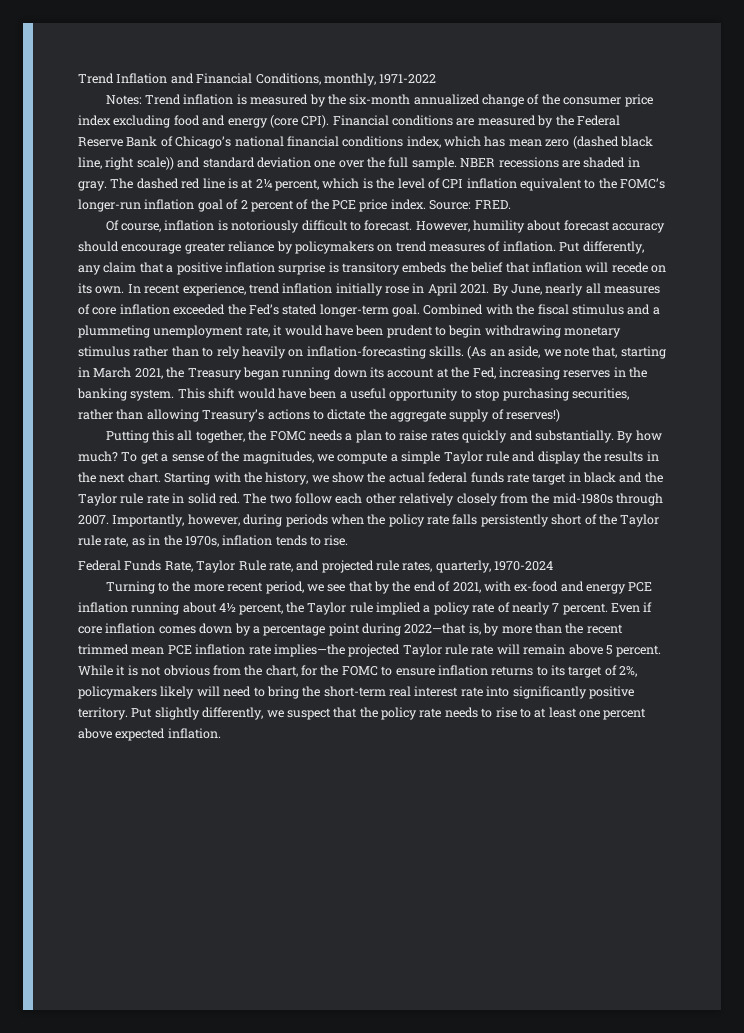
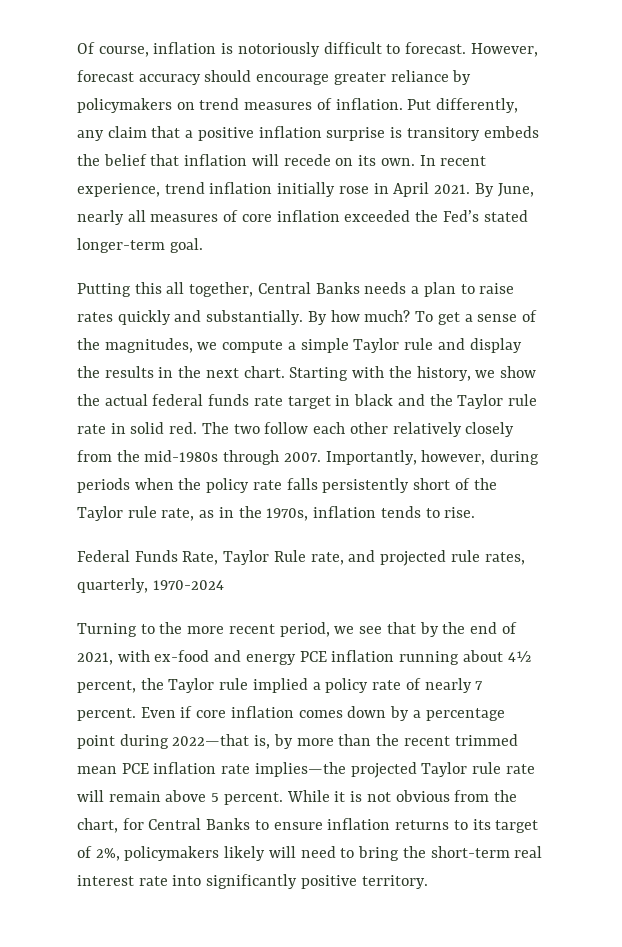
[78,73,437,86] [105,94,653,107] [78,115,620,128] [78,136,653,149] [78,157,640,170] [78,178,666,191] [78,199,511,212] Trend Inflation and Financial Conditions, monthly, 1971-2022 // Notes: Trend inflation is measured by the six-month annualized change of the consumer price index excluding food and energy (core CPI). Financial conditions are measured by the Federal Reserve Bank of Chicago’s national financial conditions index, which has mean zero (dashed black line, right scale)) and standard deviation one over the full sample. NBER recessions are shaded in gray. The dashed red line is at 2¼ percent, which is the level of CPI inflation equivalent to the FOMC’s longer-run inflation goal of 2 percent of the PCE price index. Source: FRED. // -> (77, 48) none
[473,220,562,233] humility about -> (538, 50) none
[423,304,660,315] [78,325,622,338] [78,346,666,359] [78,367,647,380] [77,388,629,401] [78,409,561,422] Combined with the fiscal stimulus and a plummeting unemployment rate, it would have been prudent to begin withdrawing monetary stimulus rather than to rely heavily on inflation-forecasting skills. (As an aside, we note that, starting in March 2021, the Treasury began running down its account at the Fed, increasing reserves in the banking system. This shift would have been a useful opportunity to stop purchasing securities, rather than allowing Treasury’s actions to dictate the aggregate supply of reserves!) -> (203, 245) none
[248,430,306,441] the FOMC -> [257,282,360,294] Central Banks
[320,665,378,676] the FOMC -> [148,818,251,830] Central Banks
[131,707,647,720] [78,728,221,741] Put slightly differently, we suspect that the policy rate needs to rise to at least one percent above expected inflation. -> (428, 882) none

